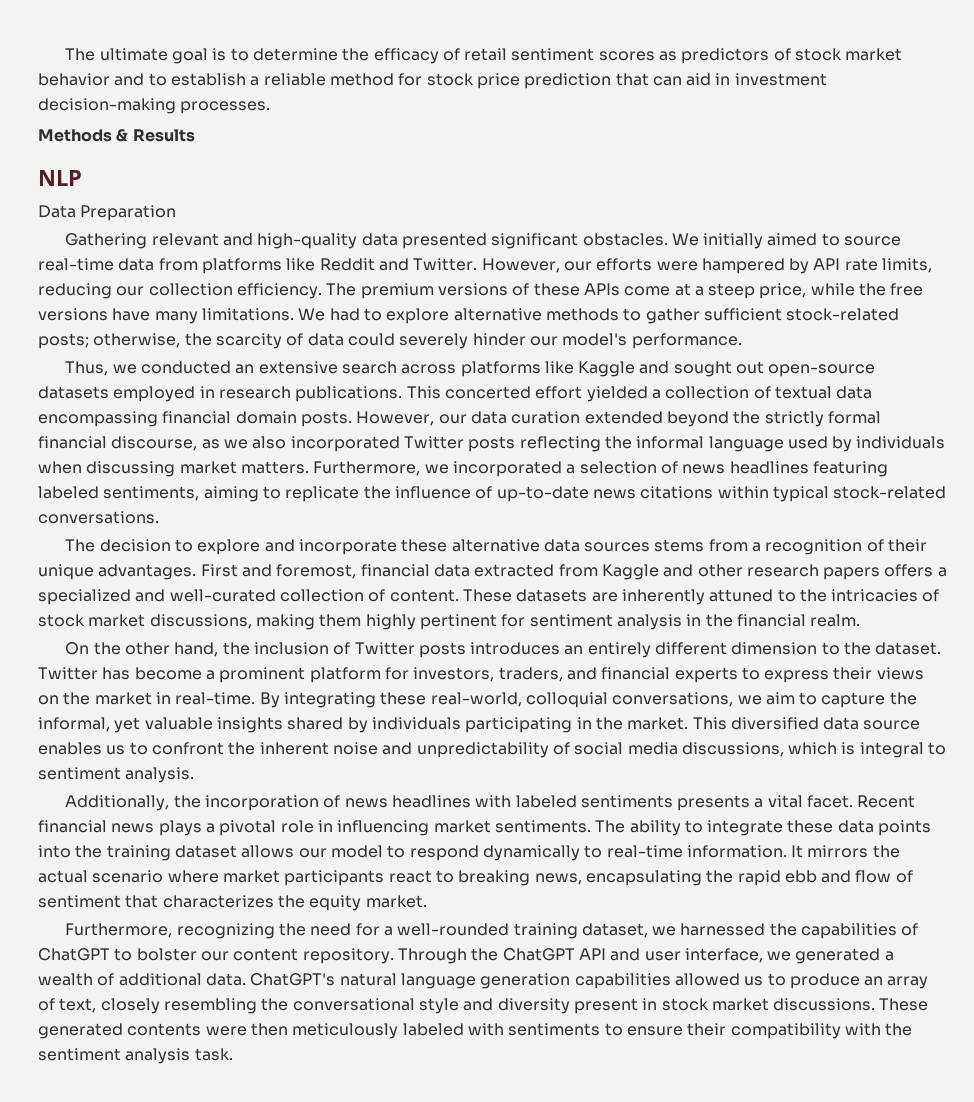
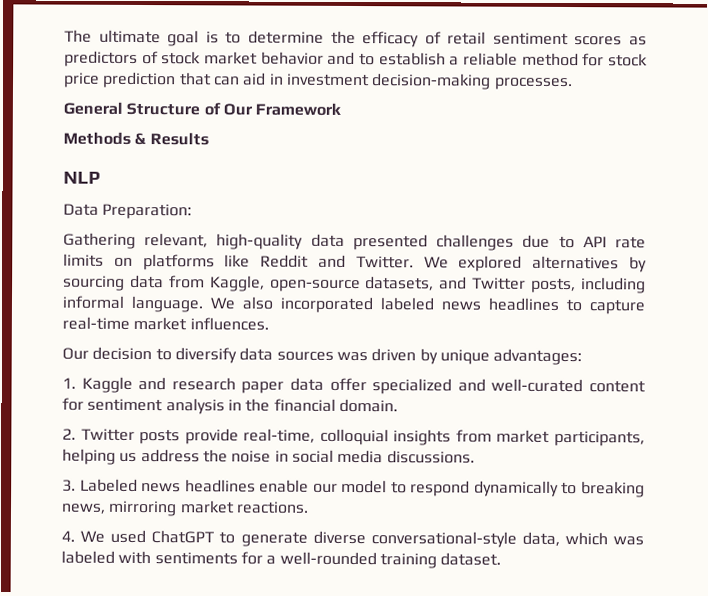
(271, 107) none -> [63,101,342,116] // General Structure of Our Framework
[80,205,177,221] Preparation -> [102,203,193,220] Preparation:
[151,233,253,246] relevant and -> [144,233,209,248] relevant,
[491,233,902,249] [38,258,198,271] significant obstacles. We initially aimed to source real-time data from -> [436,234,646,251] [63,253,133,267] challenges due to API rate limits on
[481,258,933,274] [38,283,924,299] [38,308,900,324] [38,333,742,349] [65,361,876,377] [38,386,873,402] [38,411,881,427] [38,436,946,452] [38,461,888,477] [38,486,947,502] [38,511,159,524] [65,539,928,555] [38,564,947,580] [38,589,940,605] [38,614,497,630] However, our efforts were hampered by API rate limits, reducing our collection efficiency. The premium versions of these APIs come at a steep price, while the free versions have many limitations. We had to explore alternative methods to gather sufficient stock-related posts; otherwise, the scarcity of data could severely hinder our model's performance. // Thus, we conducted an extensive search across platforms like Kaggle and sought out open-source datasets employed in research publications. This concerted effort yielded a collection of textual data encompassing financial domain posts. However, our data curation extended beyond the strictly formal financial discourse, as we also incorporated Twitter posts reflecting the informal language used by individuals when discussing market matters. Furthermore, we incorporated a selection of news headlines featuring labeled sentiments, aiming to replicate the influence of up-to-date news citations within typical stock-related conversations. // The decision to explore and incorporate these alternative data sources stems from a recognition of their unique advantages. First and foremost, financial data extracted from Kaggle and other research papers offers a specialized and well-curated collection of content. These datasets are inherently attuned to the intricacies of stock market discussions, making them highly pertinent -> [423,255,647,273] [63,274,647,294] [62,295,645,315] [62,316,269,331] [62,346,583,366] [62,376,647,395] We explored alternatives by sourcing data from Kaggle, open-source datasets, and Twitter posts, including informal language. We also incorporated labeled news headlines to capture real-time market influences. // Our decision to diversify data sources was driven by unique advantages: // 1. Kaggle and research paper data offer specialized and well-curated content
[810,614,861,627] [65,642,942,658] [38,667,924,683] [38,692,917,708] [38,717,921,733] [38,742,947,758] [38,767,195,783] [65,795,916,811] [38,820,932,836] [38,845,295,861] realm. // On the other hand, the inclusion of Twitter posts introduces an entirely different dimension to the dataset. Twitter has become a prominent platform for investors, traders, and financial experts to express their views on the market in real-time. By integrating these real-world, colloquial conversations, we aim to capture the informal, yet valuable insights shared by individuals participating in the market. This diversified data source enables us to confront the inherent noise and unpredictability of social media discussions, which is integral to sentiment analysis. // Additionally, the incorporation of news headlines with labeled sentiments presents a vital facet. Recent financial news plays a pivotal role in influencing market sentiments. The ability to integrate these data points into the training dataset allows -> [338,398,398,413] [62,428,645,447] [62,448,475,465] [62,478,310,493] domain. // 2. Twitter posts provide real-time, colloquial insights from market participants, helping us address the noise in social media discussions. // 3. Labeled news headlines enable
[606,845,900,858] [38,870,913,886] [38,895,427,911] [65,923,919,939] [38,948,894,964] [38,973,929,989] [38,998,929,1014] [38,1023,913,1039] [38,1048,233,1064] real-time information. It mirrors the actual scenario where market participants react to breaking news, encapsulating the rapid ebb and flow of sentiment that characterizes the equity market. // Furthermore, recognizing the need for a well-rounded training dataset, we harnessed the capabilities of ChatGPT to bolster our content repository. Through the ChatGPT API and user interface, we generated a wealth of additional data. ChatGPT's natural language generation capabilities allowed us to produce an array of text, closely resembling the conversational style and diversity present in stock market discussions. These generated contents were then meticulously labeled with sentiments to ensure their compatibility with the sentiment analysis task. -> [581,481,645,498] [61,500,309,517] [61,529,645,548] [61,550,502,569] breaking news, mirroring market reactions. // 4. We used ChatGPT to generate diverse conversational-style data, which was labeled with sentiments for a well-rounded training dataset.

